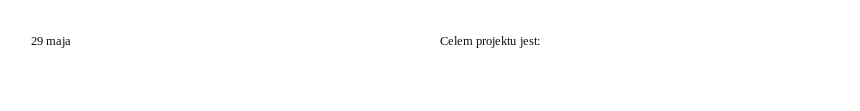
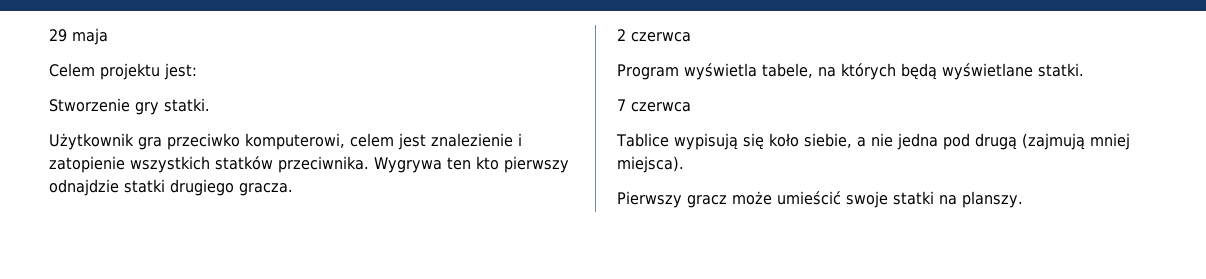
(540, 42) none -> [49,98,210,115] [49,133,522,150] [49,156,569,173] [49,179,293,196] [617,29,691,42] [617,63,1084,80] [617,99,691,112] [616,133,1130,150] [617,156,684,173] [617,191,1023,208] // Stworzenie gry statki. // Użytkownik gra przeciwko komputerowi, celem jest znalezienie i zatopienie wszystkich statków przeciwnika. Wygrywa ten kto pierwszy odnajdzie statki drugiego gracza. // 2 czerwca // Program wyświetla tabele, na których będą wyświetlane statki. // 7 czerwca // Tablice wypisują się koło siebie, a nie jedna pod drugą (zajmują mniej miejsca). // Pierwszy gracz może umieścić swoje statki na planszy.

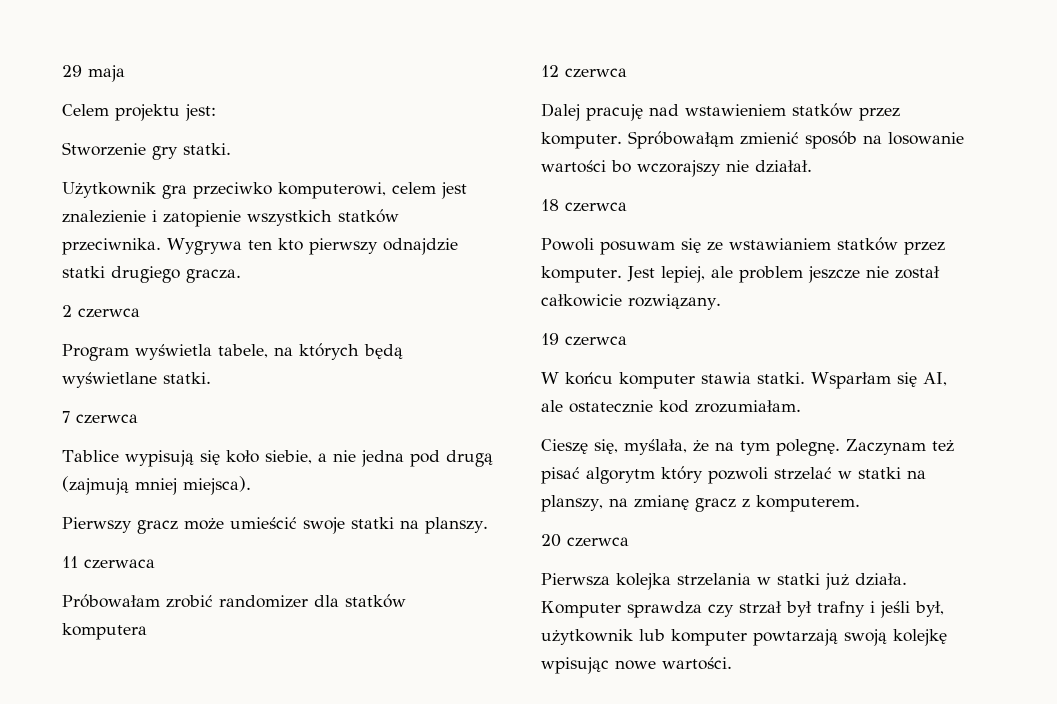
(1023, 199) none -> [62,556,155,569] [62,594,406,608] [62,623,147,640] [541,65,627,78] [541,103,900,121] [541,131,964,149] [541,160,812,177] [541,199,627,212] [541,237,945,255] [541,266,940,283] [541,294,721,310] [541,333,627,346] [541,372,947,389] [541,400,801,413] [541,439,954,456] [541,466,926,484] [541,495,860,512] [541,534,629,547] [541,573,907,590] [541,601,944,618] [541,629,947,646] [541,657,732,674] // 11 czerwaca // Próbowałam zrobić randomizer dla statków komputera // 12 czerwca // Dalej pracuję nad wstawieniem statków przez komputer. Spróbowałąm zmienić sposób na losowanie wartości bo wczorajszy nie działał. // 18 czerwca // Powoli posuwam się ze wstawianiem statków przez komputer. Jest lepiej, ale problem jeszcze nie został całkowicie rozwiązany. // 19 czerwca // W końcu komputer stawia statki. Wsparłam się AI, ale ostatecznie kod zrozumiałam. // Cieszę się, myślała, że na tym polegnę. Zaczynam też pisać algorytm który pozwoli strzelać w statki na planszy, na zmianę gracz z komputerem. // 20 czerwca // Pierwsza kolejka strzelania w statki już działa. Komputer sprawdza czy strzał był trafny i jeśli był, użytkownik lub komputer powtarzają swoją kolejkę wpisując nowe wartości.

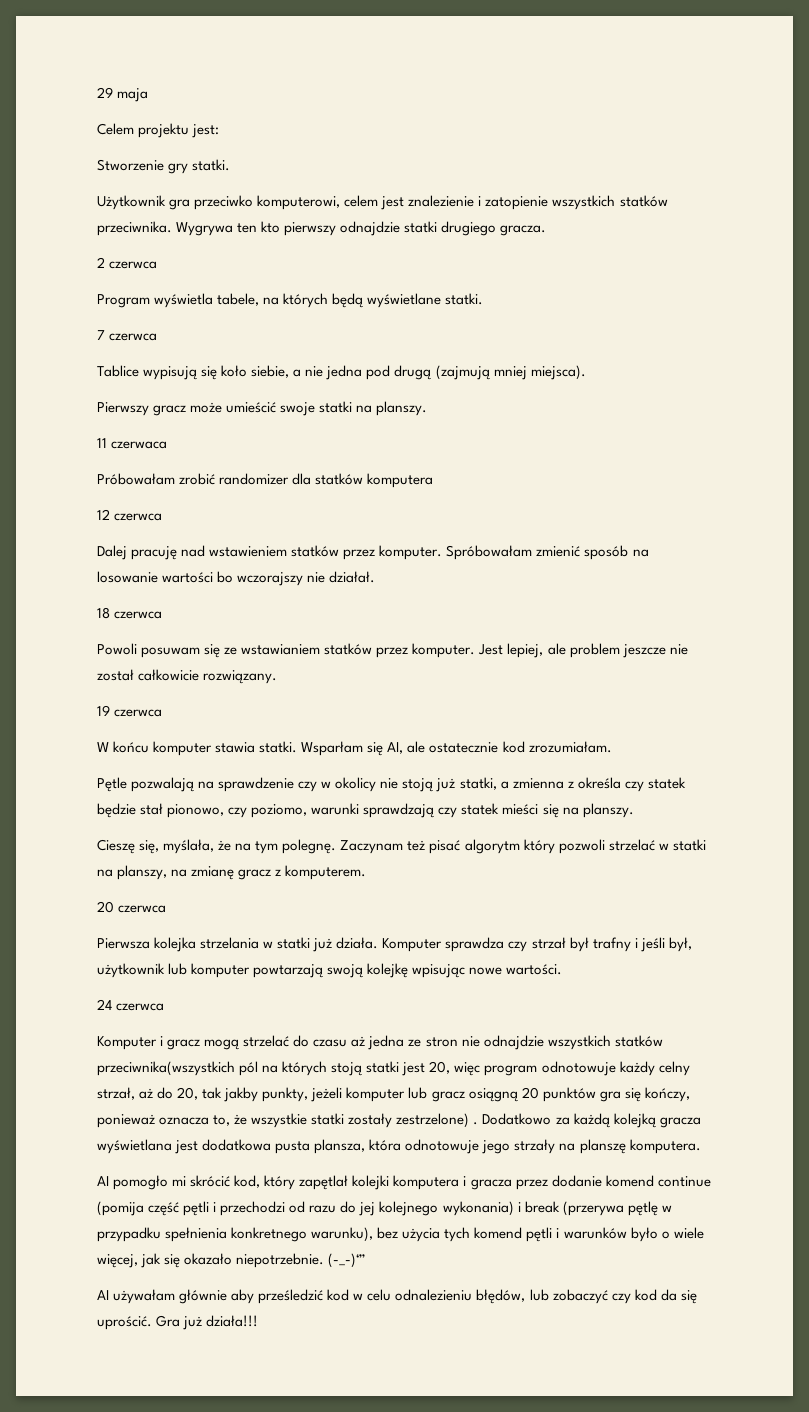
[627,131,734,149] Spróbowałąm -> [446,545,533,560] Spróbowałam
(801, 406) none -> [97,777,686,792] [97,803,634,818] // Pętle pozwalają na sprawdzenie czy w okolicy nie stoją już statki, a zmienna z określa czy statek będzie stał pionowo, czy poziomo, warunki sprawdzają czy statek mieści się na planszy.
(732, 663) none -> [97,999,165,1011] [97,1035,663,1050] [97,1061,690,1076] [97,1087,690,1102] [97,1113,701,1128] [97,1139,701,1154] [97,1175,711,1190] [97,1201,672,1216] [97,1227,704,1242] [97,1253,366,1268] [97,1289,697,1304] [97,1315,259,1330] // 24 czerwca // Komputer i gracz mogą strzelać do czasu aż jedna ze stron nie odnajdzie wszystkich statków przeciwnika(wszystkich pól na których stoją statki jest 20, więc program odnotowuje każdy celny strzał, aż do 20, tak jakby punkty, jeżeli komputer lub gracz osiągną 20 punktów gra się kończy, ponieważ oznacza to, że wszystkie statki zostały zestrzelone) . Dodatkowo za każdą kolejką gracza wyświetlana jest dodatkowa pusta plansza, która odnotowuje jego strzały na planszę komputera. // AI pomogło mi skrócić kod, który zapętlał kolejki komputera i gracza przez dodanie komend continue (pomija część pętli i przechodzi od razu do jej kolejnego wykonania) i break (przerywa pętlę w przypadku spełnienia konkretnego warunku), bez użycia tych komend pętli i warunków było o wiele więcej, jak się okazało niepotrzebnie. (-_-)‘’’ // AI używałam głównie aby prześledzić kod w celu odnalezieniu błędów, lub zobaczyć czy kod da się uprościć. Gra już działa!!!

